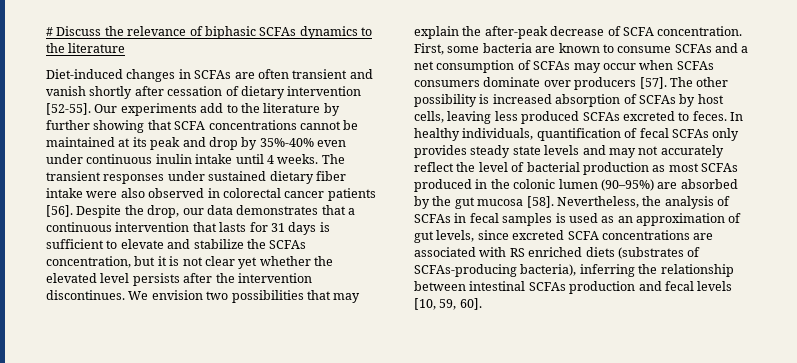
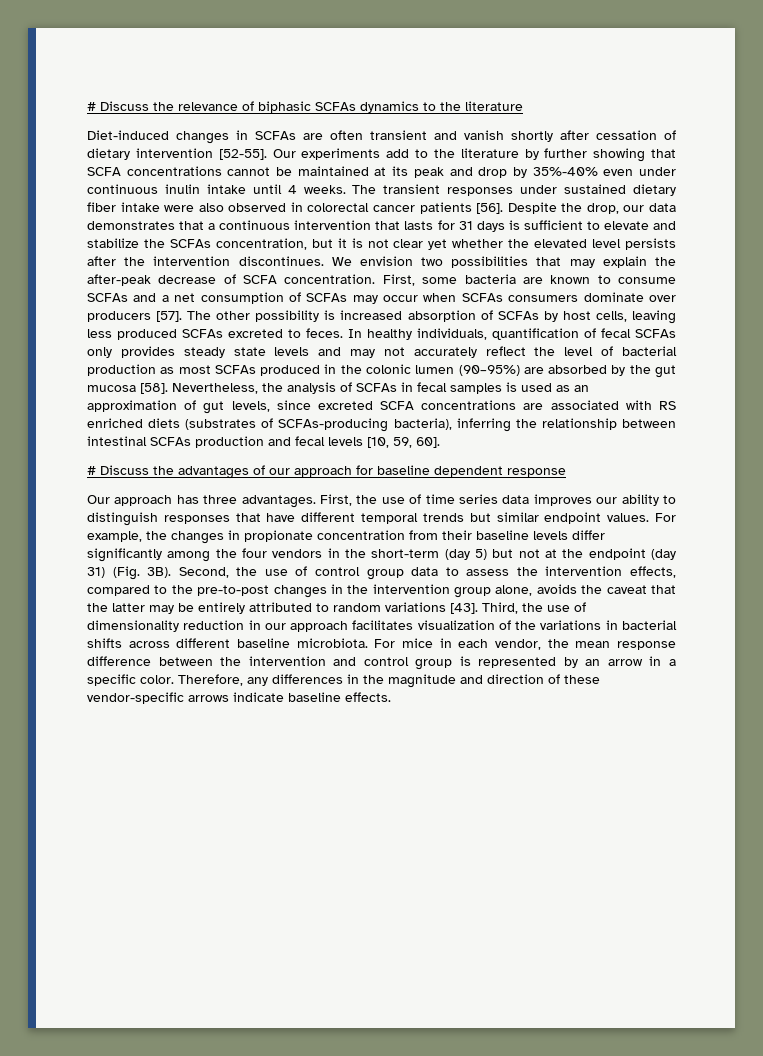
(482, 304) none -> [87,465,566,479] [87,494,676,508] [87,512,676,526] [87,530,605,544] [87,548,676,562] [87,566,676,580] [87,584,676,598] [87,602,586,614] [87,620,677,632] [87,638,677,650] [87,656,677,670] [87,674,600,688] [87,692,391,704] // # Discuss the advantages of our approach for baseline dependent response // Our approach has three advantages. First, the use of time series data improves our ability to distinguish responses that have different temporal trends but similar endpoint values. For example, the changes in propionate concentration from their baseline levels differ significantly among the four vendors in the short-term (day 5) but not at the endpoint (day 31) (Fig. 3B). Second, the use of control group data to assess the intervention effects, compared to the pre-to-post changes in the intervention group alone, avoids the caveat that the latter may be entirely attributed to random variations [43]. Third, the use of dimensionality reduction in our approach facilitates visualization of the variations in bacterial shifts across different baseline microbiota. For mice in each vendor, the mean response difference between the intervention and control group is represented by an arrow in a specific color. Therefore, any differences in the magnitude and direction of these vendor-specific arrows indicate baseline effects.

